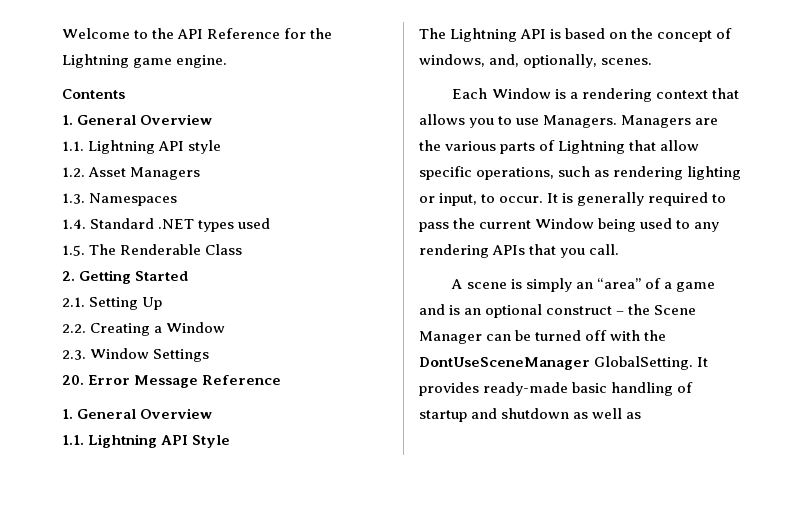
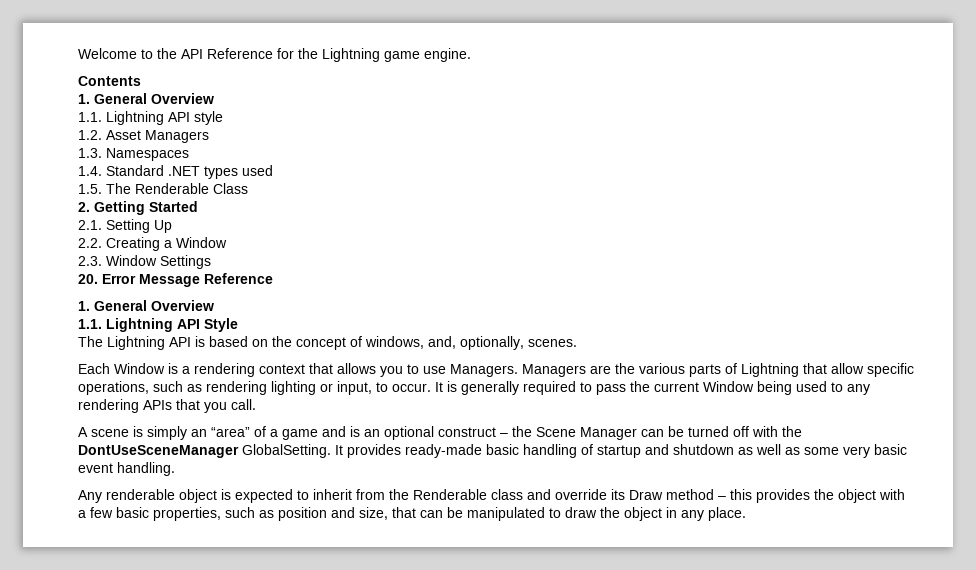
(642, 415) none -> [804,444,907,458] [78,462,175,476] [78,489,905,503] [78,507,746,521] some very basic event handling. // Any renderable object is expected to inherit from the Renderable class and override its Draw method – this provides the object with a few basic properties, such as position and size, that can be manipulated to draw the object in any place.

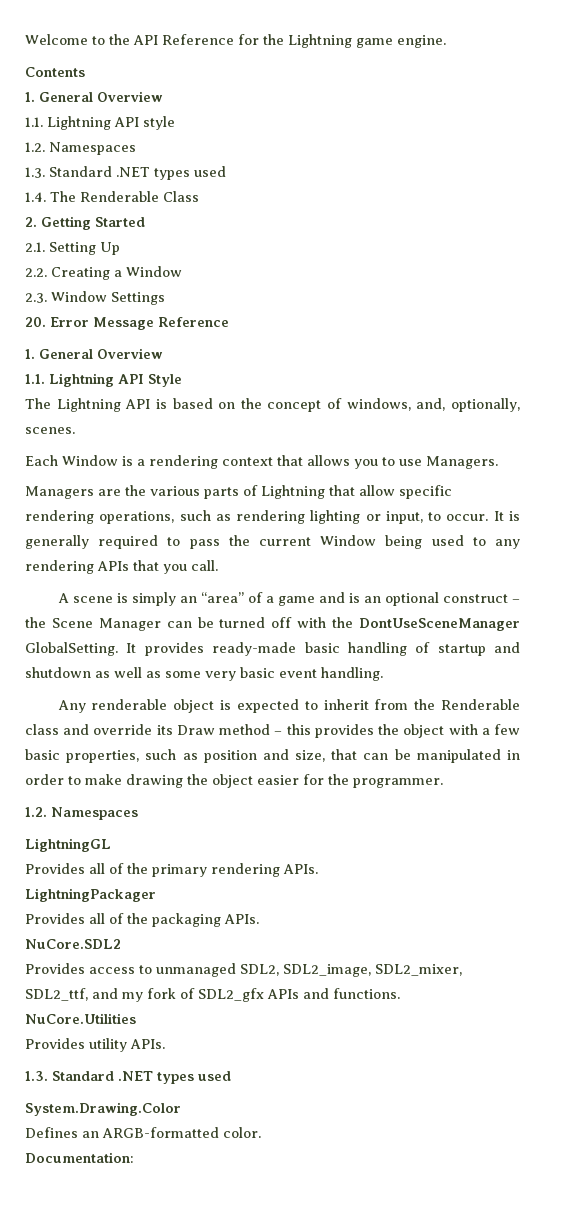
[106,130,209,143] [78,148,189,161] [78,165,273,179] [78,184,102,194] Asset Managers // 1.3. Namespaces // 1.4. Standard .NET types used // 1.5. -> [49,142,136,155] [25,166,226,180] [25,192,46,202] Namespaces // 1.3. Standard .NET types used // 1.4.
(518, 370) none -> (498, 462) //
(914, 370) none -> [25,510,94,524] rendering
[549,507,746,521] to draw the object in any place. -> [507,750,520,760] [25,774,443,788] [25,807,138,820] [25,838,111,852] [25,863,318,877] [25,888,156,902] [25,913,259,927] [25,939,121,949] [25,963,462,977] [25,988,400,1002] [25,1013,136,1024] [25,1038,165,1052] [25,1071,231,1084] [25,1102,181,1116] [25,1127,261,1138] [25,1152,134,1163] in order to make drawing the object easier for the programmer. // 1.2. Namespaces // LightningGL // Provides all of the primary rendering APIs. // LightningPackager // Provides all of the packaging APIs. // NuCore.SDL2 // Provides access to unmanaged SDL2, SDL2_image, SDL2_mixer, SDL2_ttf, and my fork of SDL2_gfx APIs and functions. // NuCore.Utilities // Provides utility APIs. // 1.3. Standard .NET types used // System.Drawing.Color // Defines an ARGB-formatted color. // Documentation:

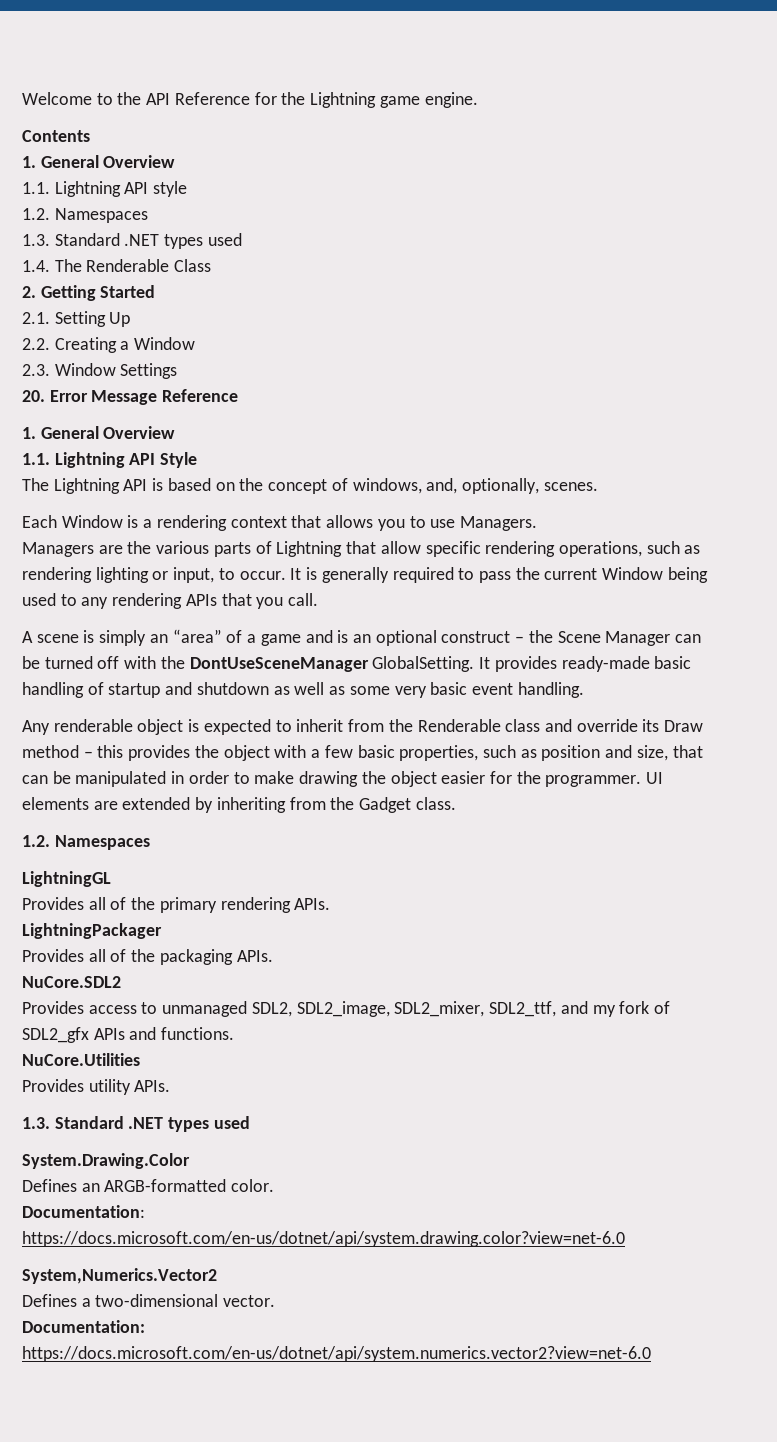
(443, 783) none -> [646,772,664,784] [22,797,456,813] UI elements are extended by inheriting from the Gadget class.
(134, 1157) none -> [22,1231,625,1247] [22,1268,217,1284] [22,1294,276,1307] [22,1320,145,1333] [22,1346,651,1362] https://docs.microsoft.com/en-us/dotnet/api/system.drawing.color?view=net-6.0 // System,Numerics.Vector2 // Defines a two-dimensional vector. // Documentation: https://docs.microsoft.com/en-us/dotnet/api/system.numerics.vector2?view=net-6.0

